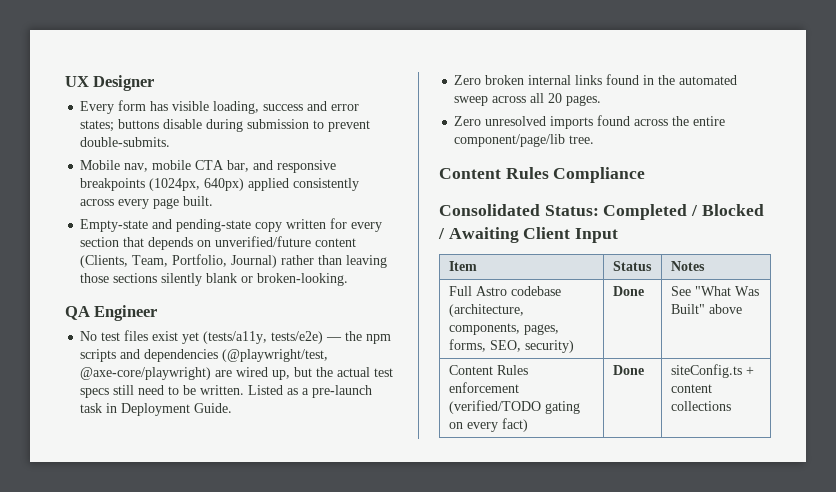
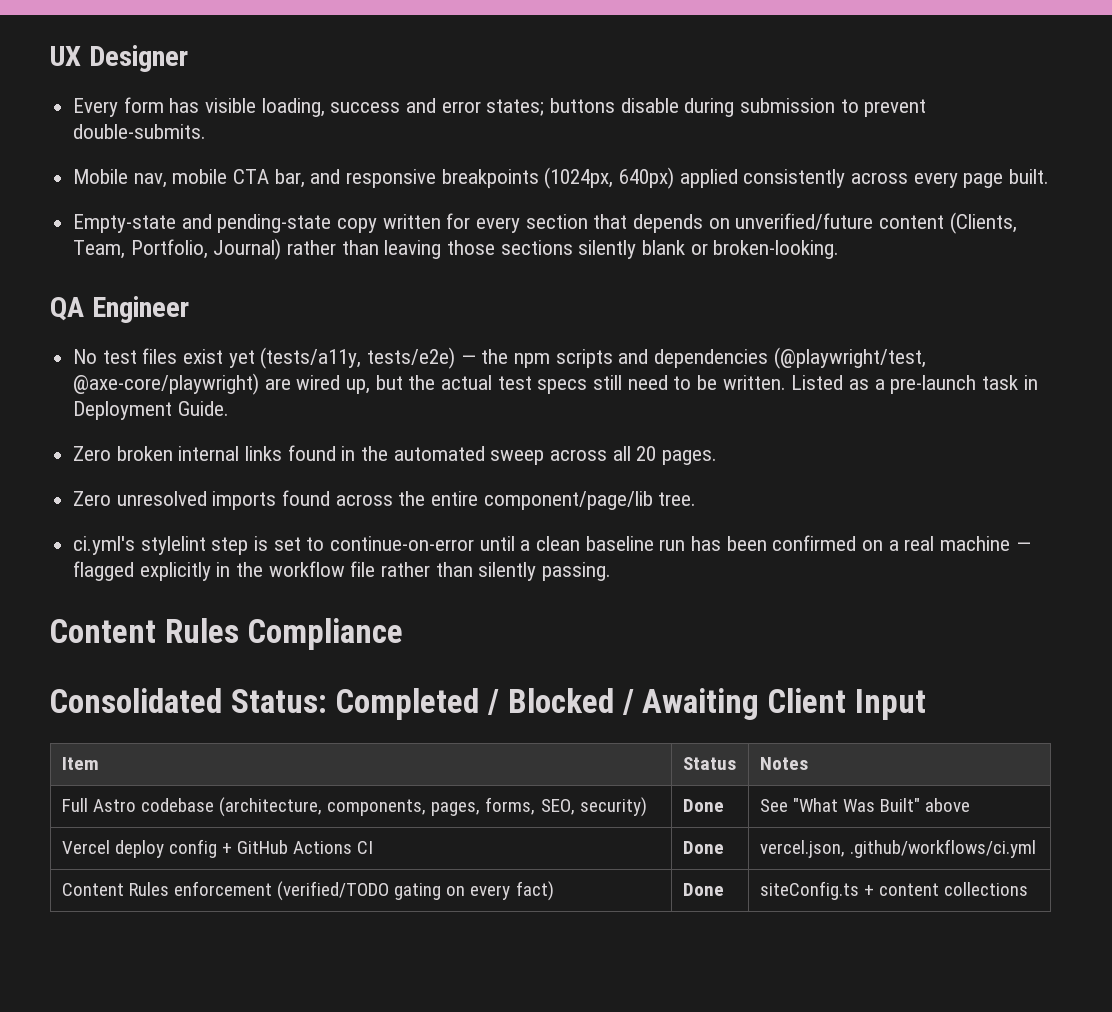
(595, 139) none -> [73,535,1031,555] [73,561,612,581] // ci.yml's stylelint step is set to continue-on-error until a clean baseline run has been confirmed on a real machine — flagged explicitly in the workflow file rather than silently passing.
(742, 309) none -> [61,839,374,858] [682,841,724,854] [759,839,1036,858] // Vercel deploy config + GitHub Actions CI | Done | vercel.json, .github/workflows/ci.yml

